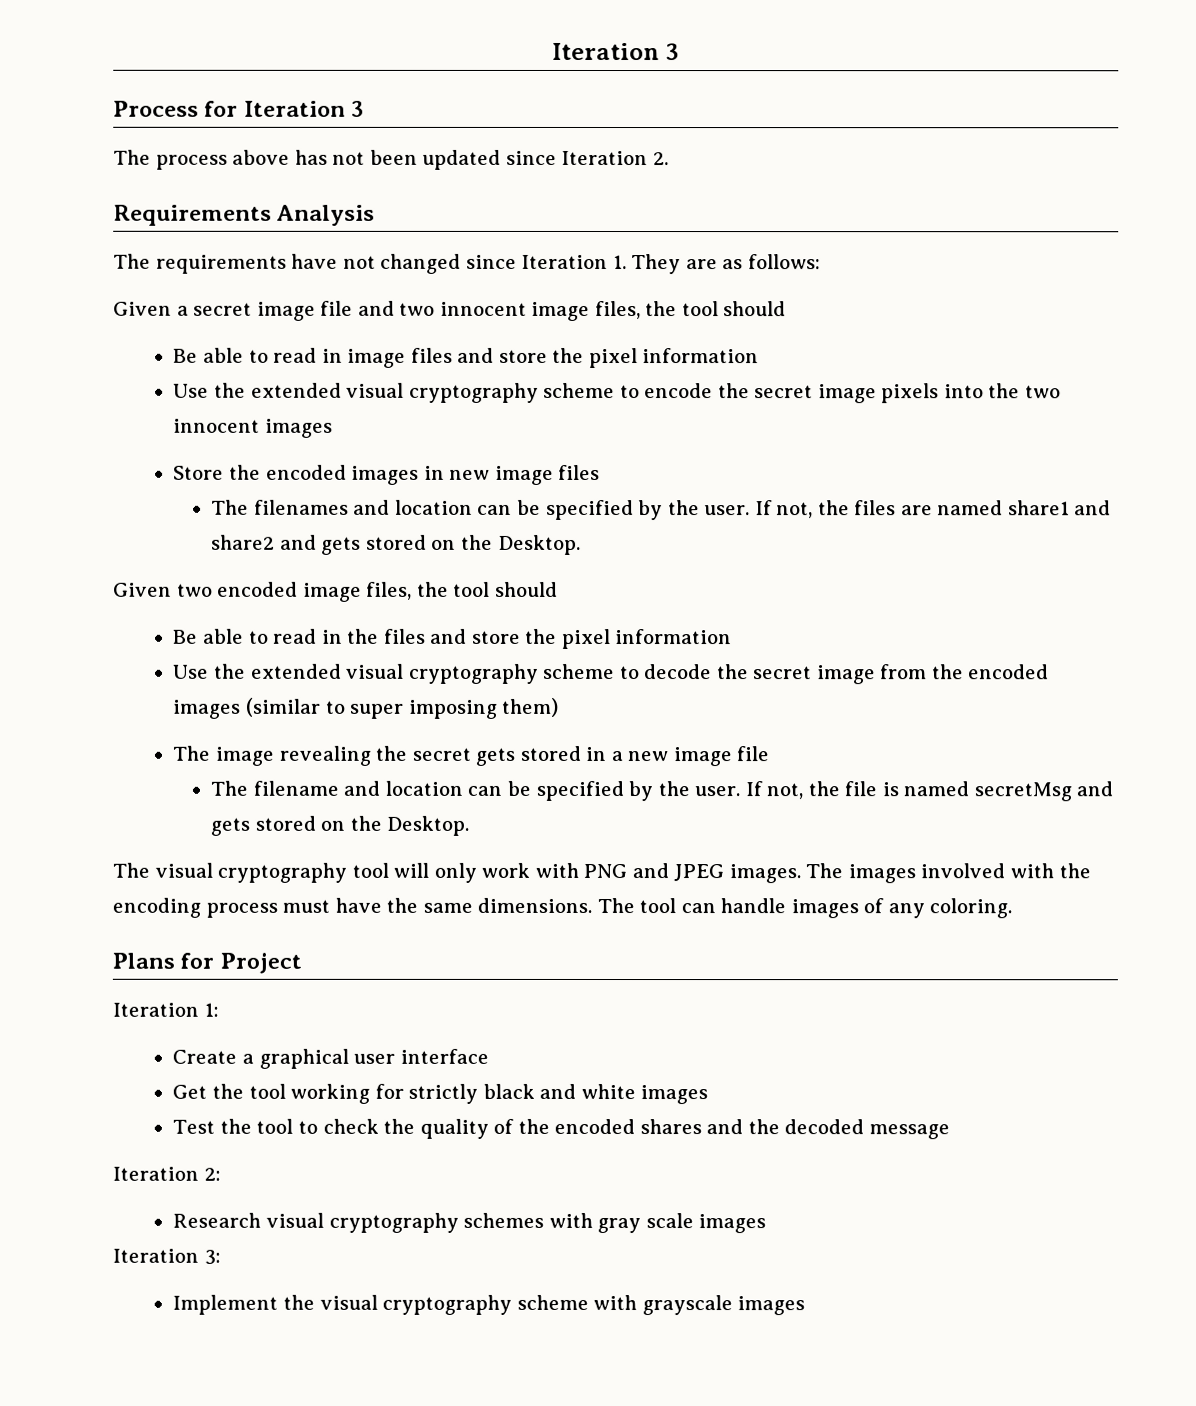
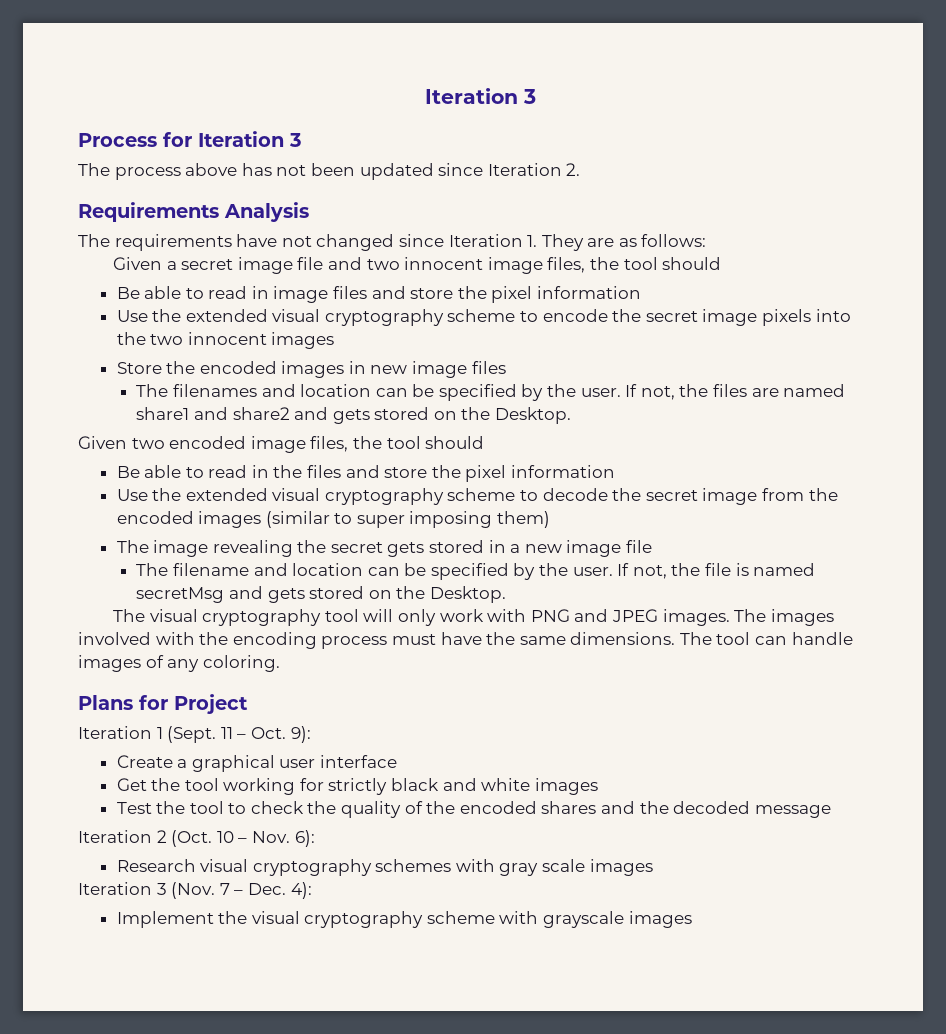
[203,1002,219,1017] 1: -> [156,726,311,743] 1 (Sept. 11 – Oct. 9):
[203,1167,221,1181] 2: -> [156,830,315,847] 2 (Oct. 10 – Nov. 6):
[203,1249,221,1265] 3: -> [156,882,312,899] 3 (Nov. 7 – Dec. 4):

